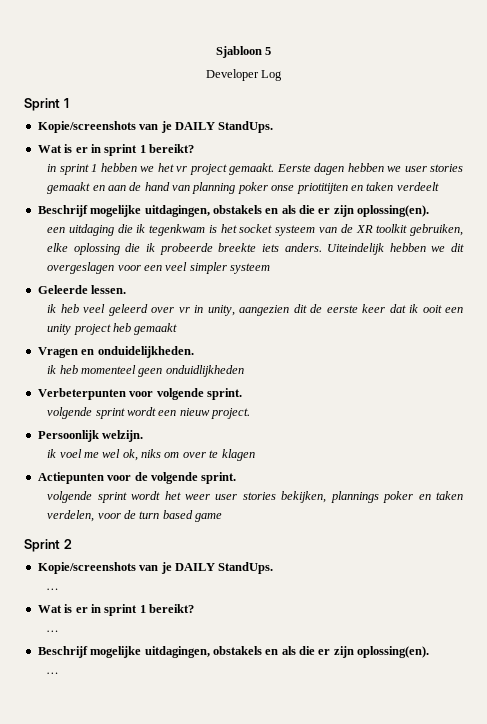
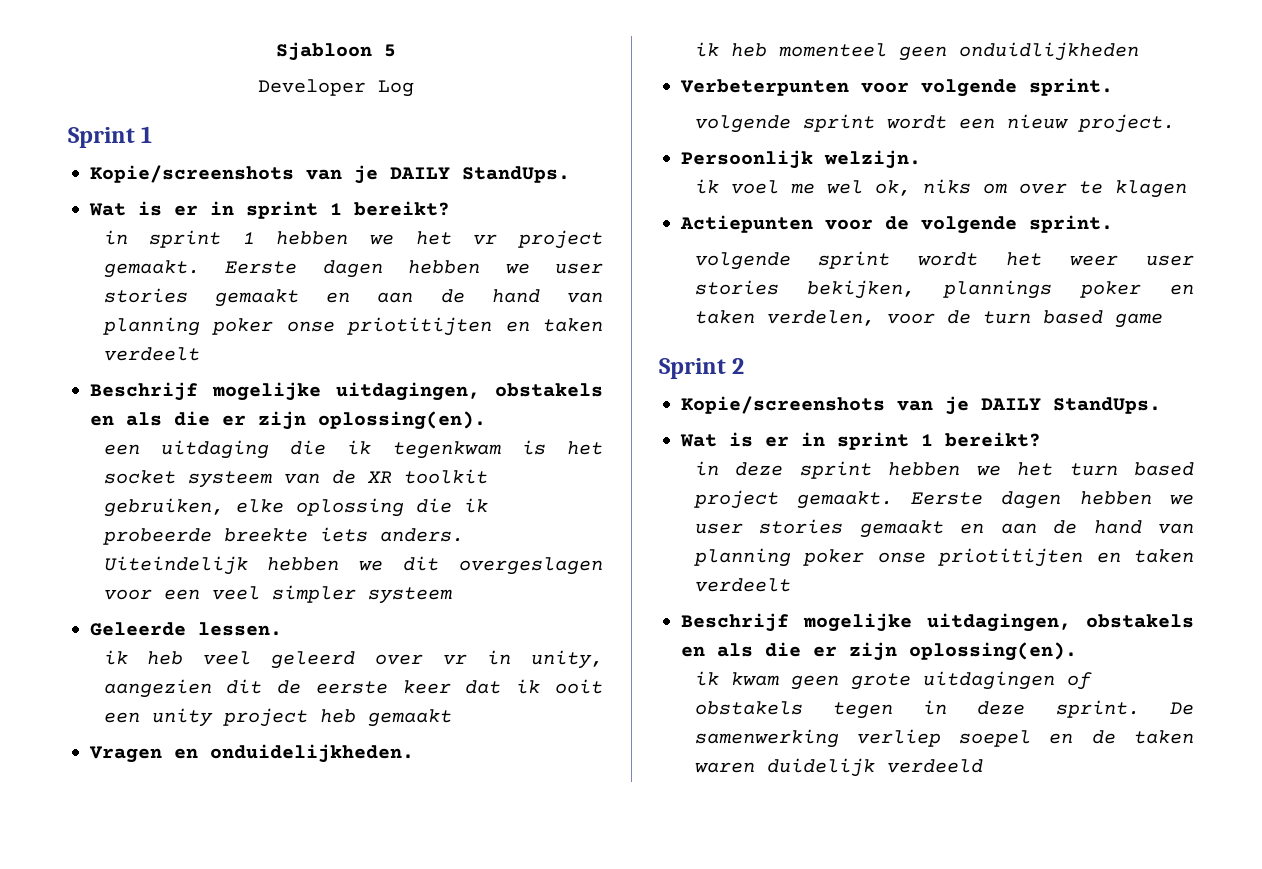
[47,588,59,590] [37,604,194,616] [47,630,59,632] // … // Wat is er in sprint 1 bereikt? // … -> [680,432,1041,450] [694,461,1194,479] [693,490,1194,509] [694,519,1194,538] [693,548,1194,567] [694,578,791,592] // Wat is er in sprint 1 bereikt? // in deze sprint hebben we het turn based project gemaakt. Eerste dagen hebben we user stories gemaakt en aan de hand van planning poker onse priotitijten en taken verdeelt
[47,672,59,674] … -> [694,671,1092,690] [694,700,1194,719] [694,729,1194,748] [694,758,983,777] ik kwam geen grote uitdagingen of obstakels tegen in deze sprint. De samenwerking verliep soepel en de taken waren duidelijk verdeeld

